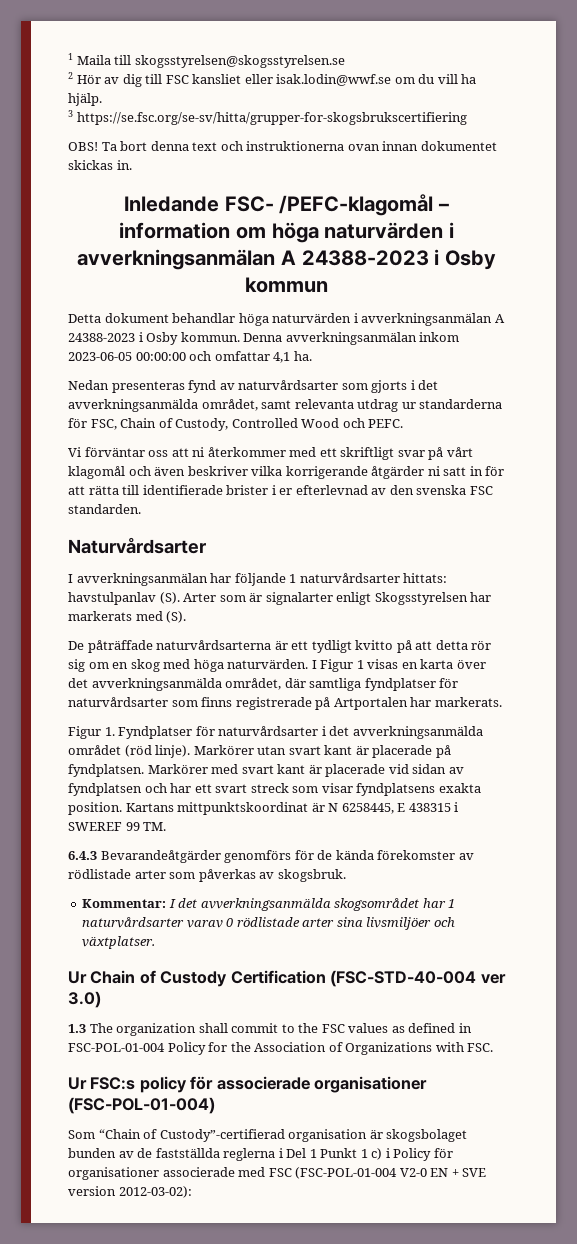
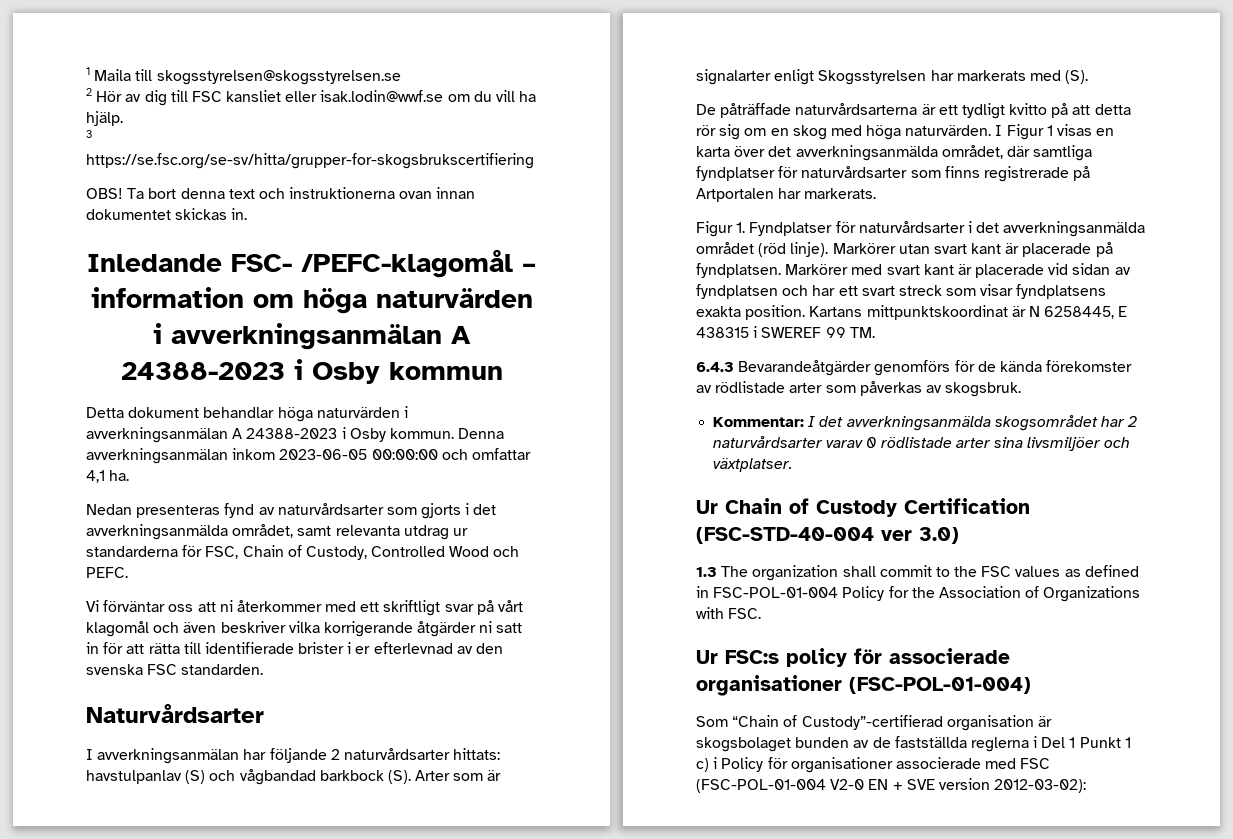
[289,574,297,583] 1 -> [330,749,340,760] 2
(156, 598) none -> [185,769,384,785] (S) och vågbandad barkbock
[448,899,456,908] 1 -> [1127,416,1138,427] 2

